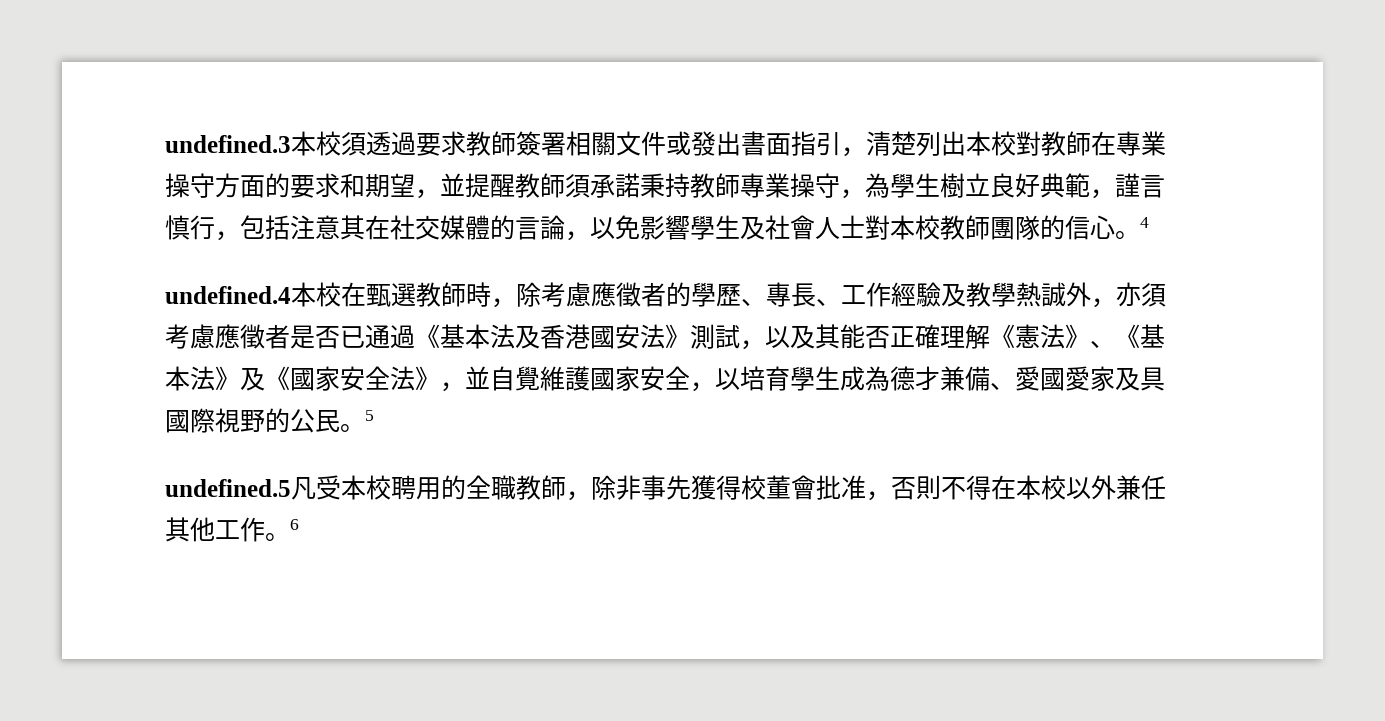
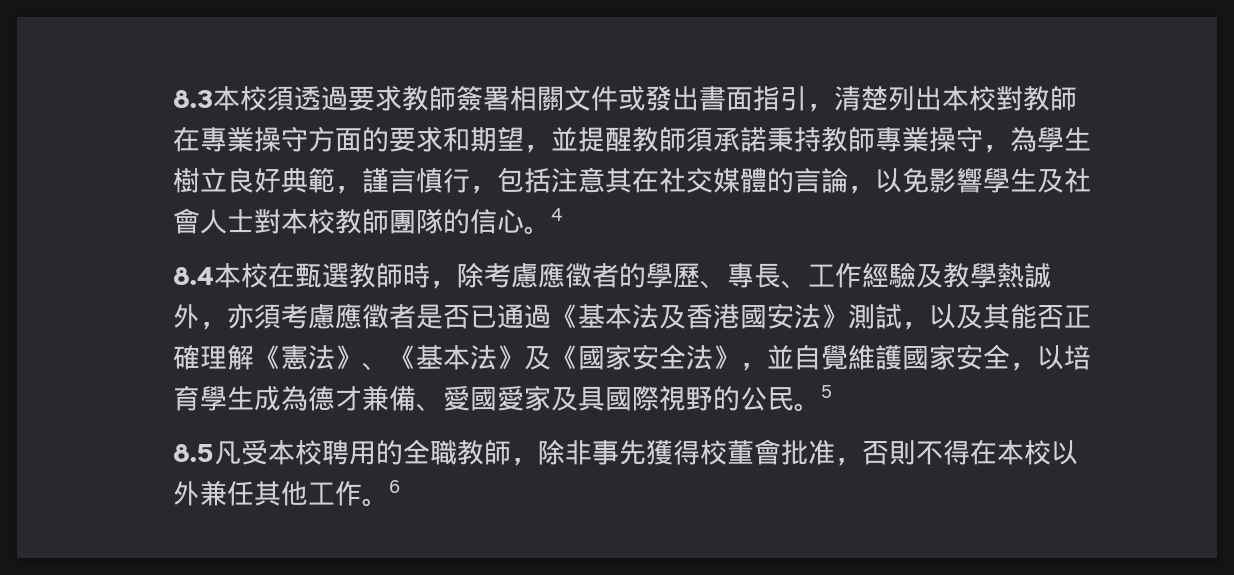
[165,135,292,153] undefined.3 -> [172,90,213,108] 8.3
[165,286,292,304] undefined.4 -> [172,267,214,285] 8.4
[165,479,292,497] undefined.5 -> [172,444,214,462] 8.5

